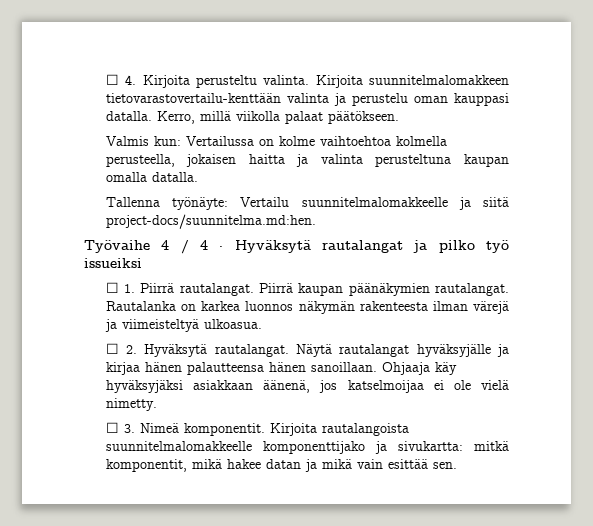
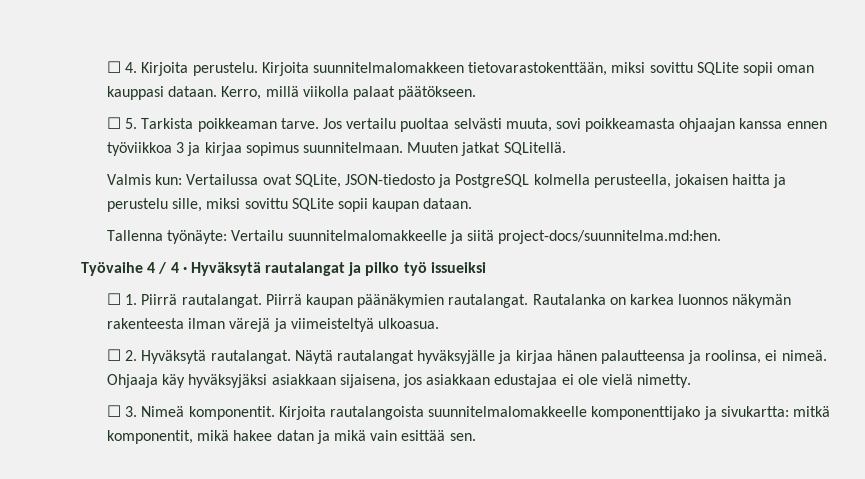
[195,75,509,88] [105,93,408,106] perusteltu valinta. Kirjoita suunnitelmalomakkeen tietovarastovertailu-kenttään valinta ja perustelu -> [192,62,773,76] perustelu. Kirjoita suunnitelmalomakkeen tietovarastokenttään, miksi sovittu SQLite sopii
[105,111,152,121] datalla. -> [168,86,218,97] dataan.
[105,136,391,146] Valmis kun: Vertailussa on kolme vaihtoehtoa -> [107,117,827,132] [107,142,566,156] [107,174,530,188] ☐ 5. Tarkista poikkeaman tarve. Jos vertailu puoltaa selvästi muuta, sovi poikkeamasta ohjaajan kanssa ennen työviikkoa 3 ja kirjaa sopimus suunnitelmaan. Muuten jatkat SQLitellä. // Valmis kun: Vertailussa ovat SQLite, JSON-tiedosto ja PostgreSQL
[320,154,510,167] [105,172,198,182] valinta perusteltuna kaupan omalla datalla. -> [107,198,473,212] perustelu sille, miksi sovittu SQLite sopii kaupan dataan.
[268,362,457,375] [105,380,424,393] hänen sanoillaan. Ohjaaja käy hyväksyjäksi asiakkaan äänenä, jos katselmoijaa -> [688,350,827,364] [107,374,558,388] ja roolinsa, ei nimeä. Ohjaaja käy hyväksyjäksi asiakkaan sijaisena, jos asiakkaan edustajaa

